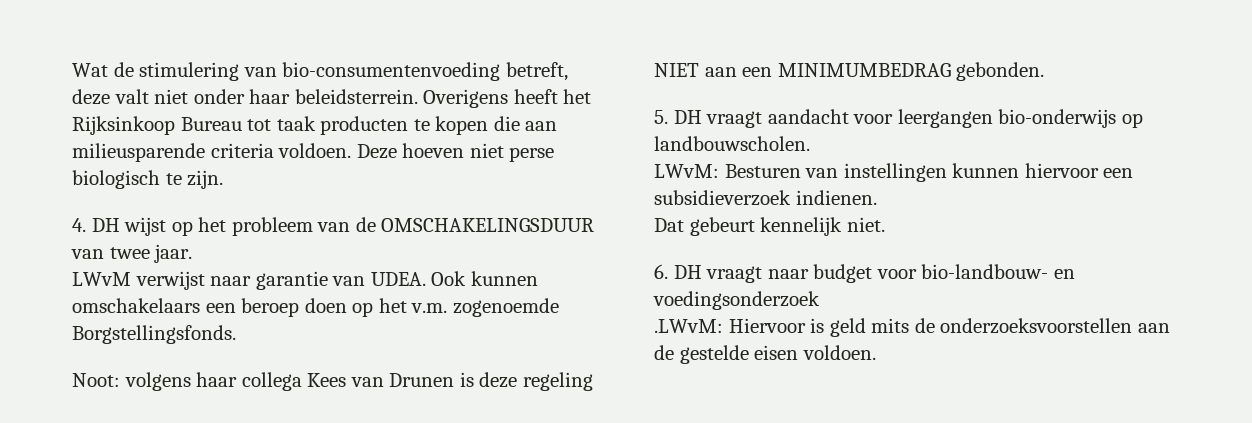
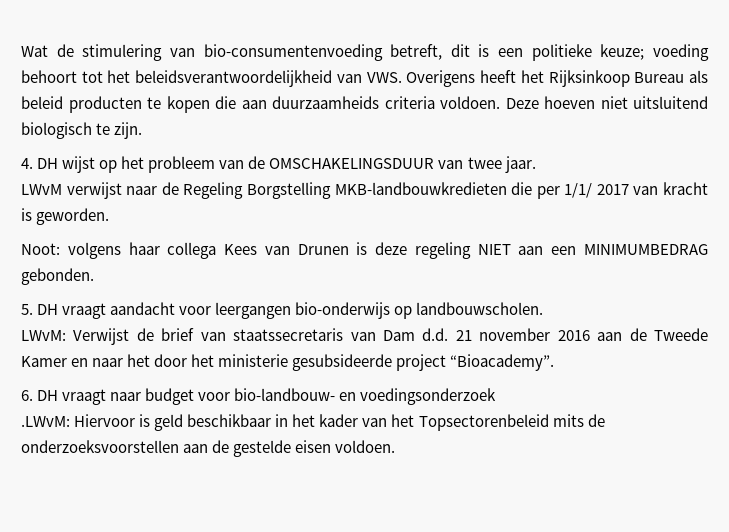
[72,89,418,105] deze valt niet onder haar beleidsterrein. -> [450,44,709,61] [21,70,402,87] dit is een politieke keuze; voeding behoort tot het beleidsverantwoordelijkheid van VWS.
[247,116,316,131] tot taak -> [689,70,709,83] [21,96,63,109] als beleid
[72,143,205,162] milieusparende -> [272,96,379,109] duurzaamheids
[509,147,555,162] perse -> [633,96,708,109] uitsluitend
[255,271,538,290] [72,298,559,317] [72,325,236,344] garantie van UDEA. Ook kunnen omschakelaars een beroep doen op het v.m. zogenoemde Borgstellingsfonds. -> [161,182,709,199] [21,208,110,225] de Regeling Borgstelling MKB-landbouwkredieten die per 1/1/ 2017 van kracht is geworden.
[724,163,1134,182] [654,190,877,206] [654,217,885,236] Besturen van instellingen kunnen hiervoor een subsidieverzoek indienen. // Dat gebeurt kennelijk niet. -> [73,328,709,345] [21,354,555,371] Verwijst de brief van staatssecretaris van Dam d.d. 21 november 2016 aan de Tweede Kamer en naar het door het ministerie gesubsideerde project “Bioacademy”.
(866, 327) none -> [187,414,549,431] beschikbaar in het kader van het Topsectorenbeleid

